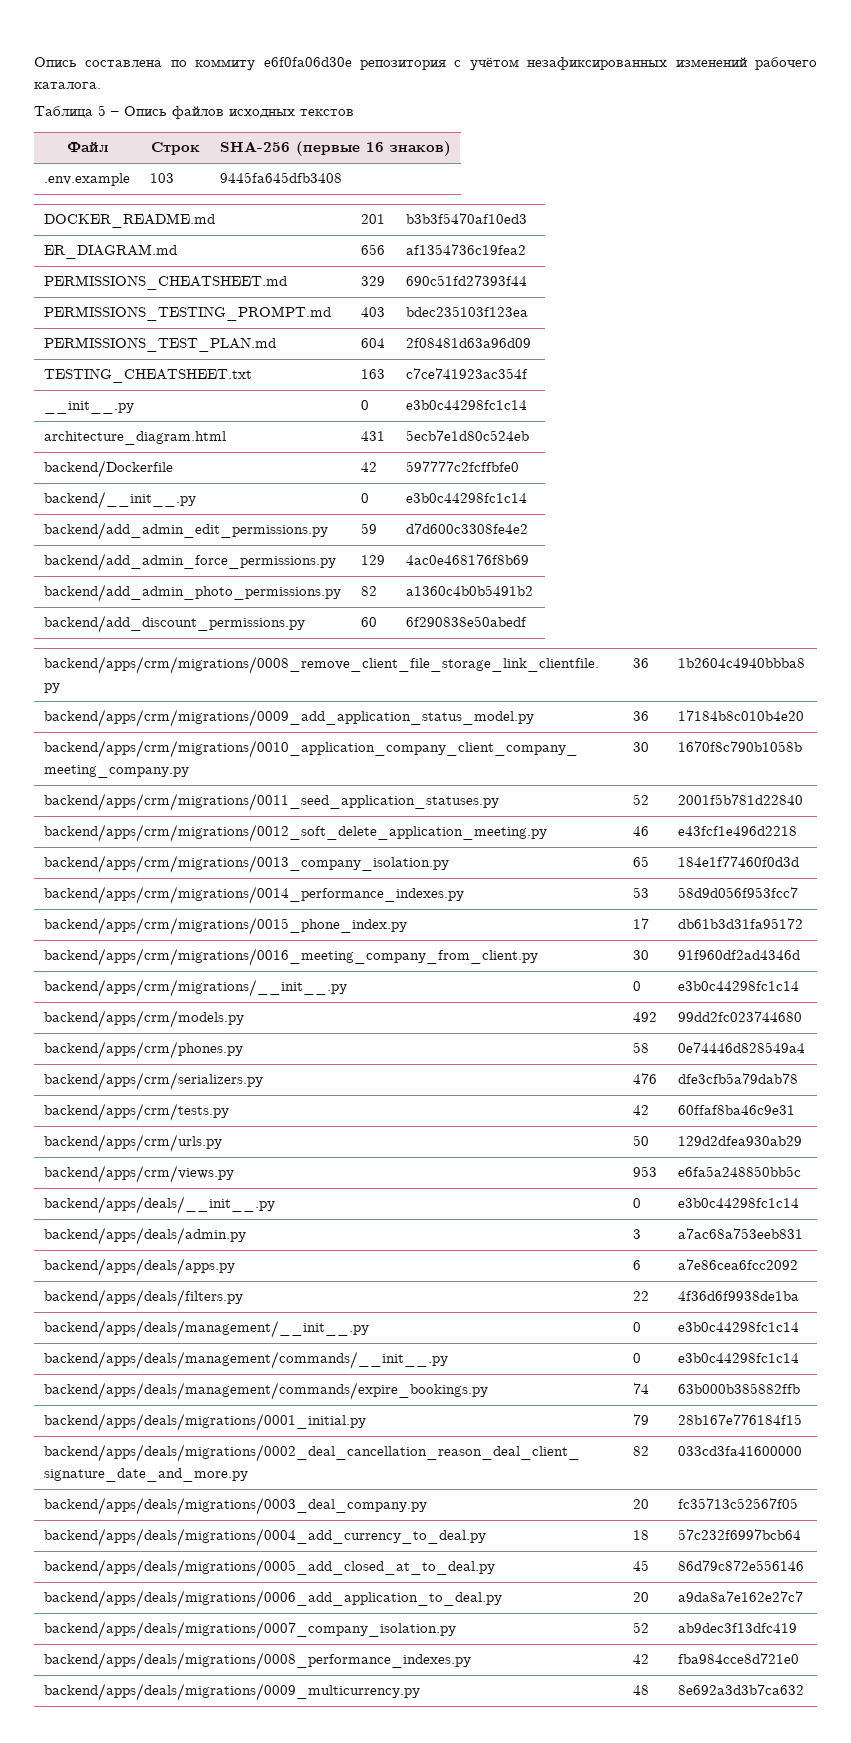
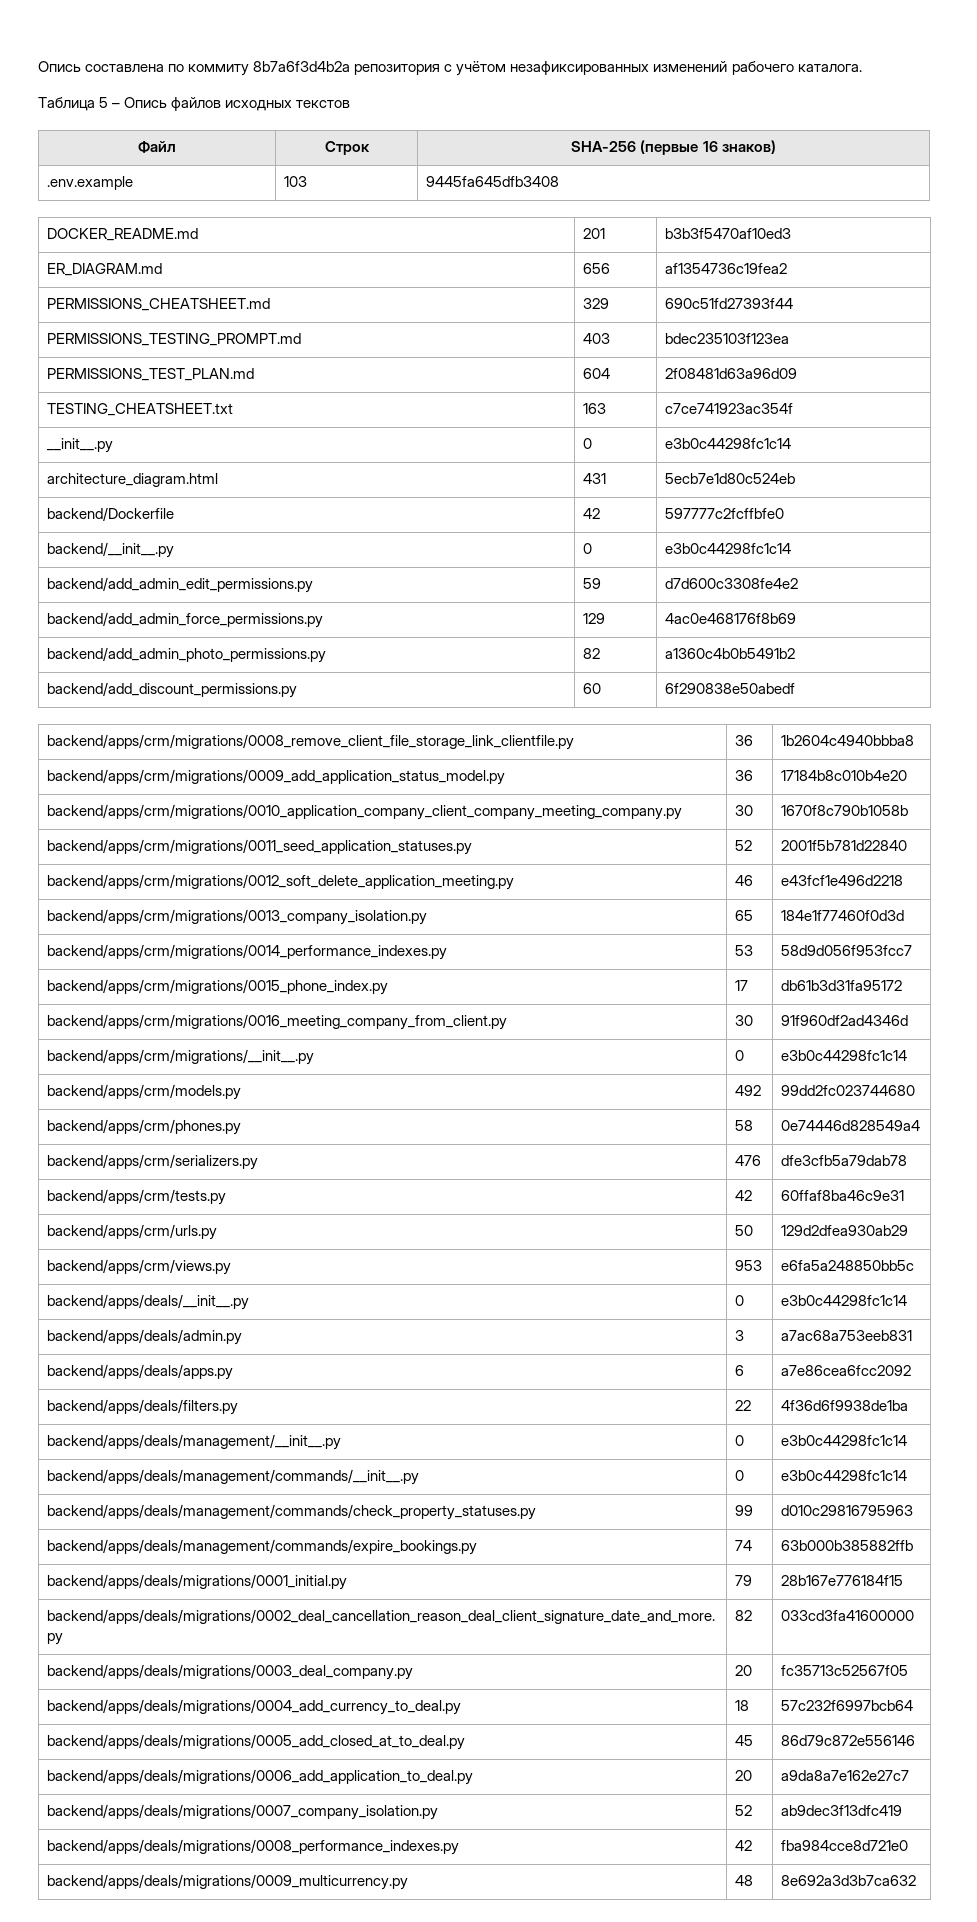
[263,57,352,67] e6f0fa06d30e -> [253,61,351,72] 8b7a6f3d4b2a
(799, 1358) none -> [46,1504,536,1520] [734,1505,753,1516] [780,1505,913,1516] // backend/apps/deals/management/commands/check_property_statuses.py | 99 | d010c29816795963

